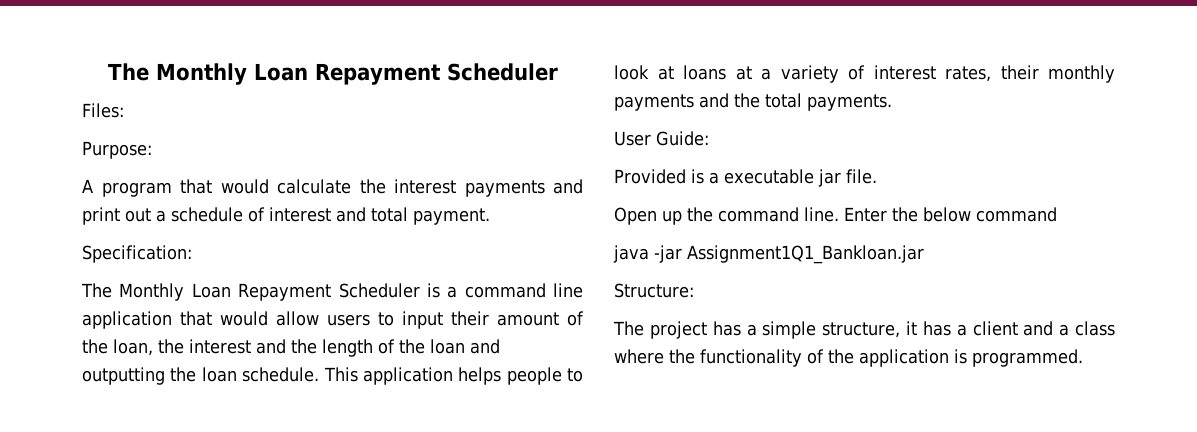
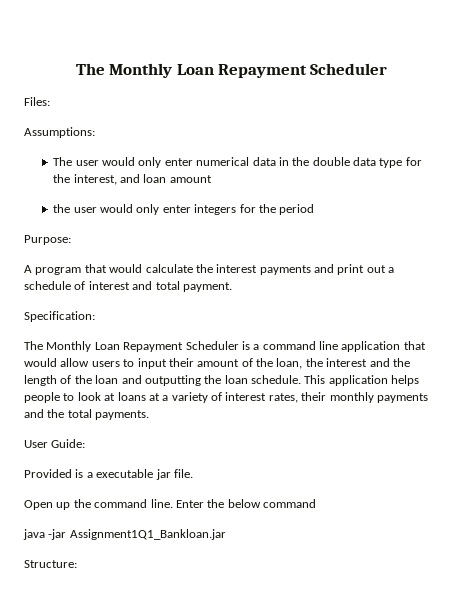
(124, 110) none -> [24,127,95,138] [53,157,422,168] [53,174,212,185] [53,204,315,215] // Assumptions: // The user would only enter numerical data in the double data type for the interest, and loan amount // the user would only enter integers for the period
[613,321,1115,339] [614,349,1083,367] // The project has a simple structure, it has a client and a class where the functionality of the application is programmed. -> (77, 564) none

